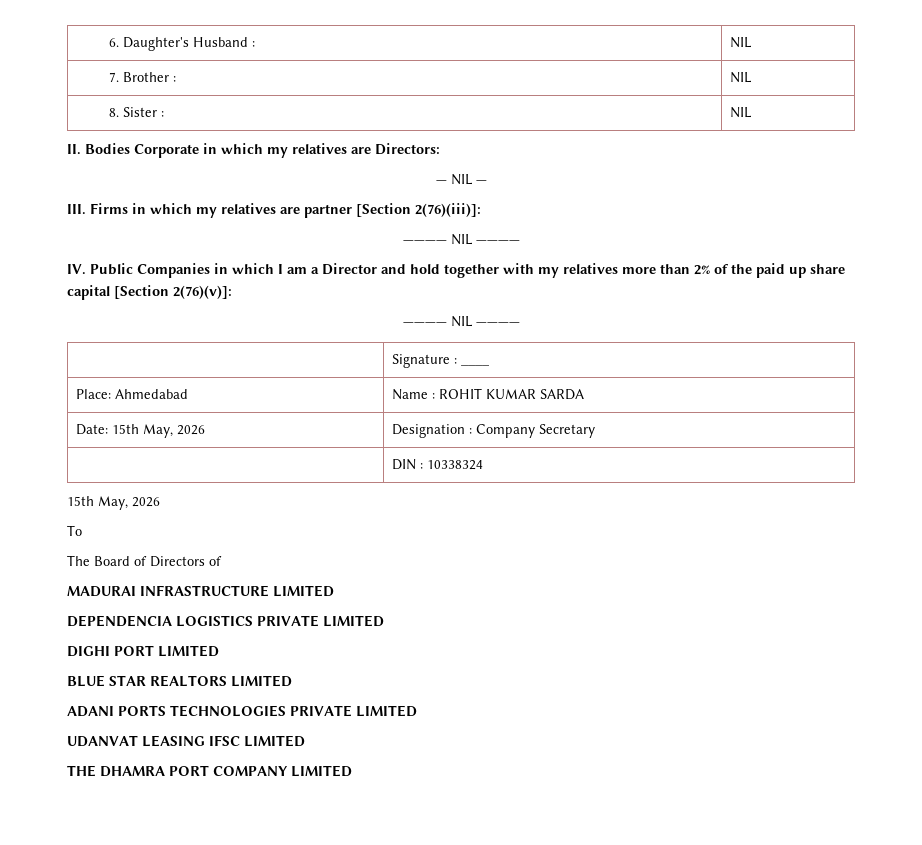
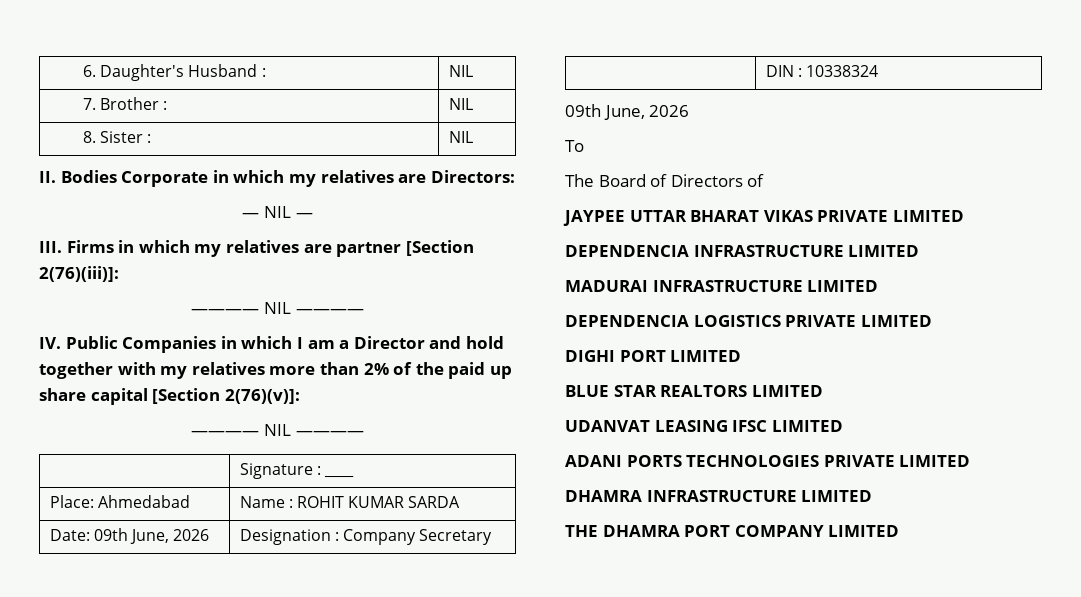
[112,424,174,438] 15th May, -> [93,528,170,544] 09th June,
[67,496,128,510] 15th May, -> [565,104,645,120] 09th June,
(222, 561) none -> [563,210,964,226] [565,245,920,257] // JAYPEE UTTAR BHARAT VIKAS PRIVATE LIMITED // DEPENDENCIA INFRASTRUCTURE LIMITED
(292, 681) none -> [565,420,843,432] // UDANVAT LEASING IFSC LIMITED
[67,735,240,747] UDANVAT LEASING IFSC -> [565,490,797,502] DHAMRA INFRASTRUCTURE

